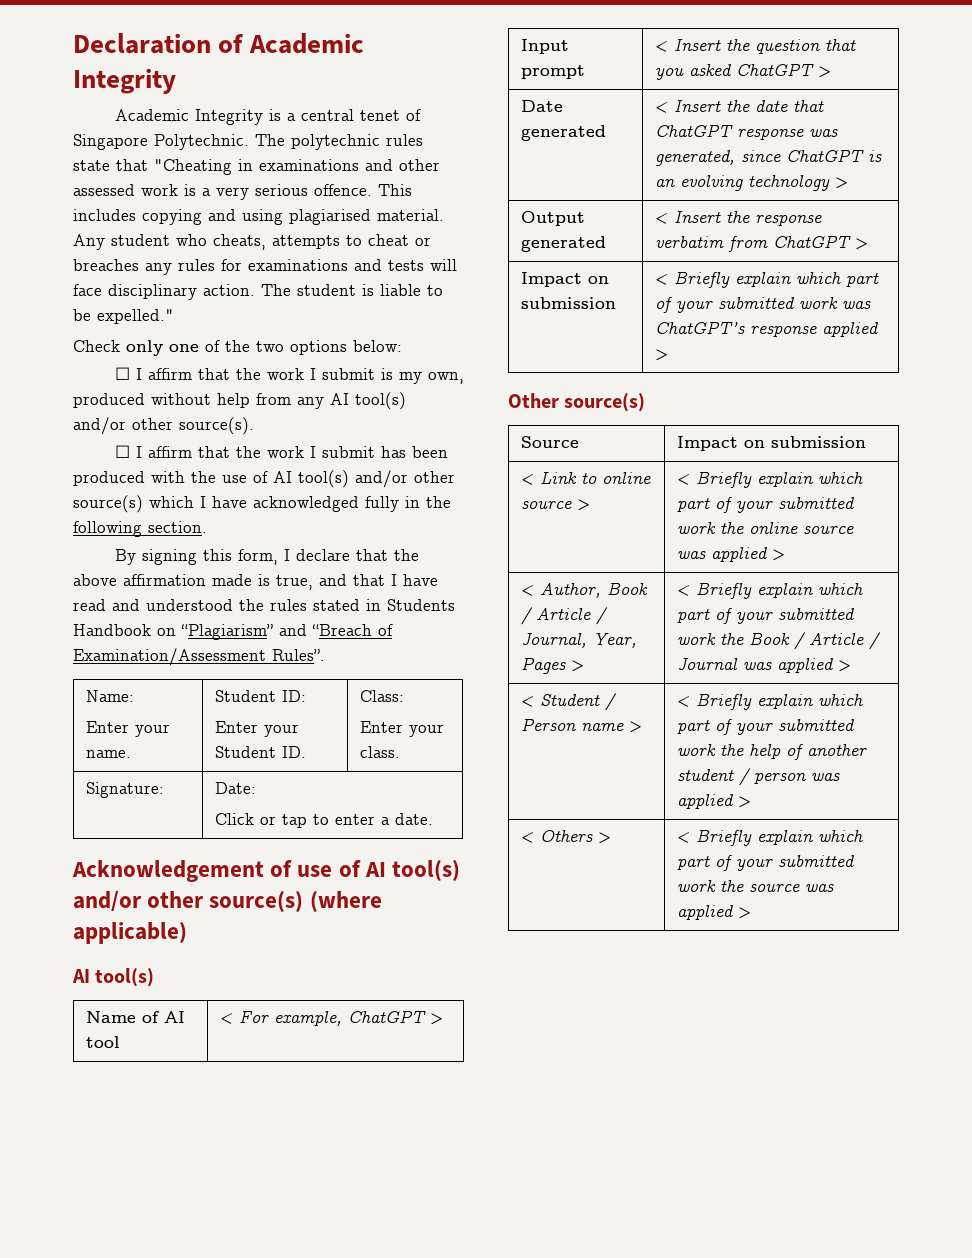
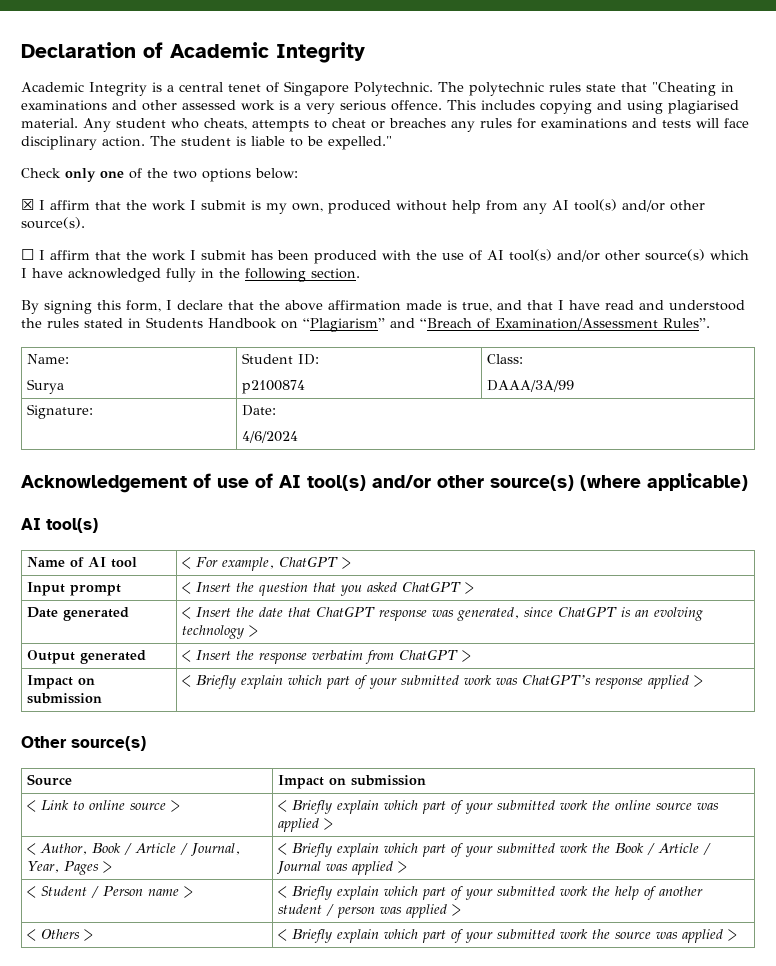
[114,367,130,380] ☐ -> [21,199,34,210] ☒
[85,721,170,737] [85,750,131,758] Enter your name. -> [26,379,64,394] Surya
[214,721,299,737] [214,746,306,758] [359,690,404,702] [359,721,444,737] [359,746,400,758] [85,782,164,798] [214,782,256,794] [214,813,433,828] Enter your Student ID. | Class: // Enter your class. // Signature: | Date: // Click or tap to enter a date. -> [241,380,305,394] [486,354,523,364] [486,380,574,392] [26,404,93,419] [241,405,276,416] [241,431,298,443] p2100874 | Class: // DAAA/3A/99 // Signature: | Date: // 4/6/2024

